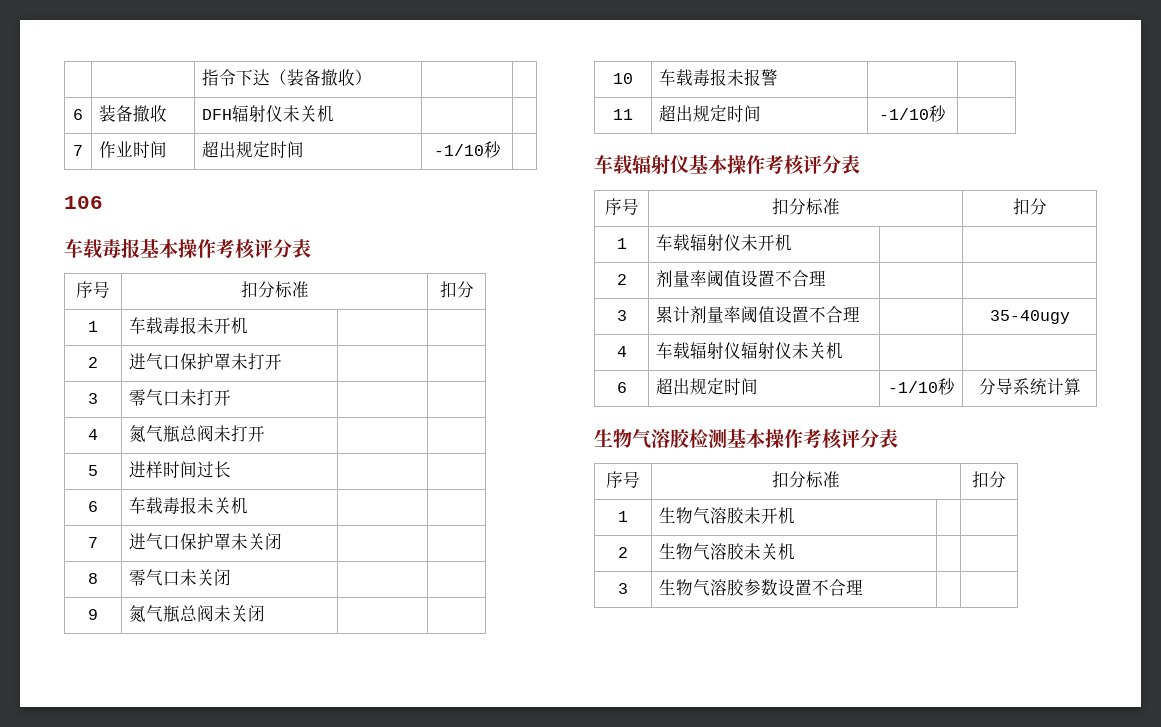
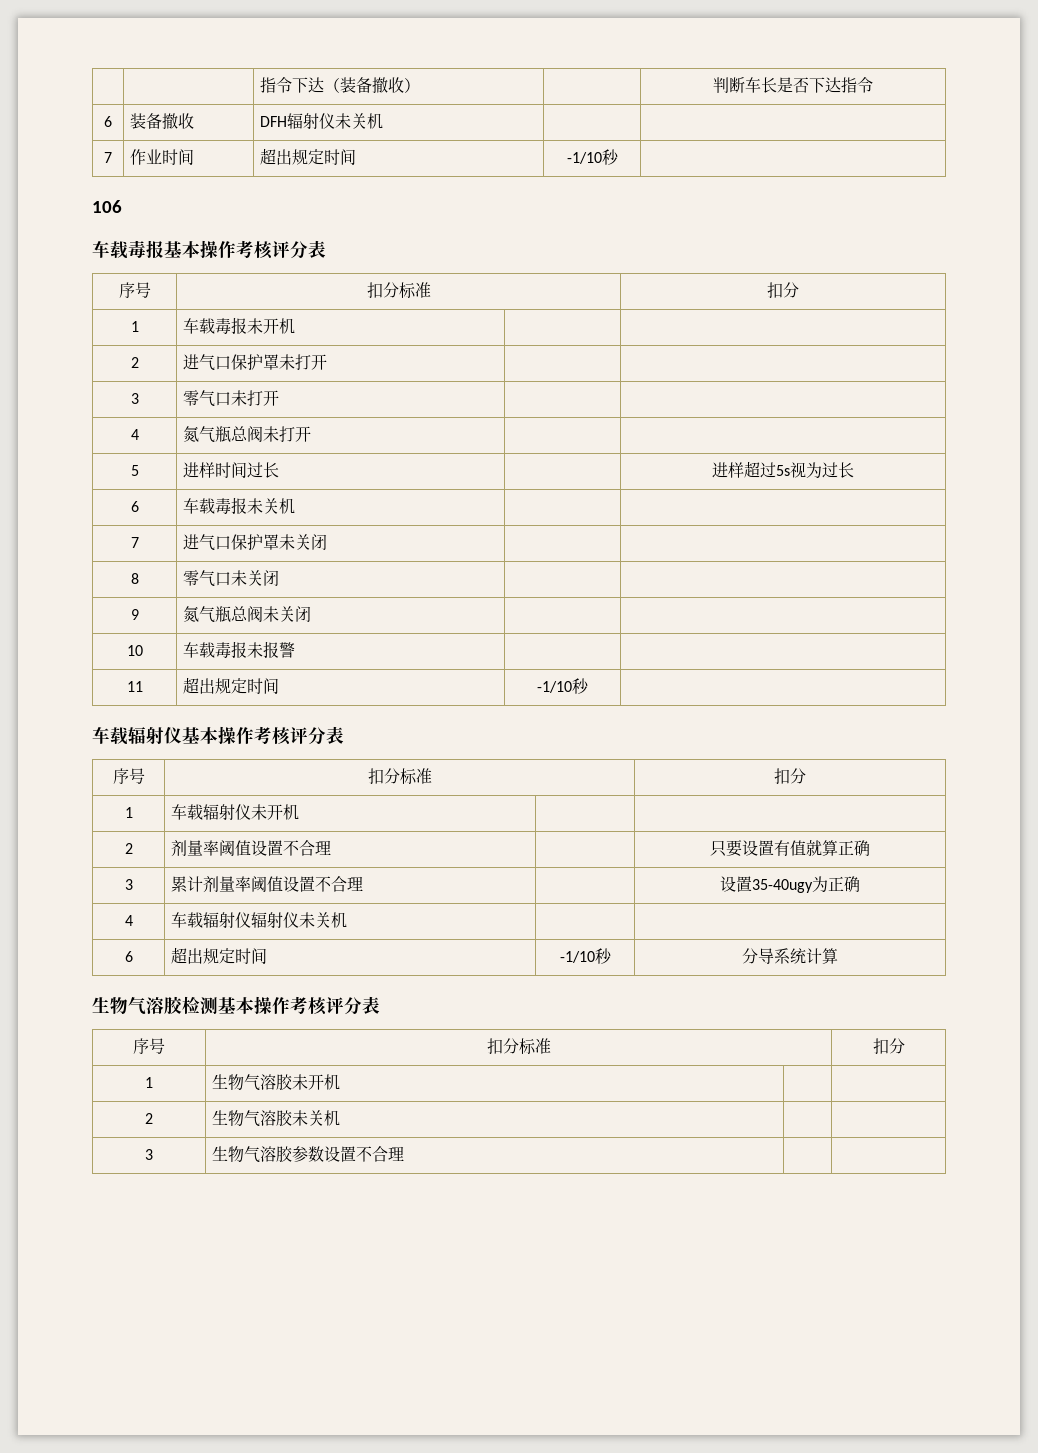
(373, 77) none -> [713,77,873,94] 判断车长是否下达指令
(232, 469) none -> [712,461,854,478] 进样超过5s视为过长
(827, 278) none -> [710,840,870,857] 只要设置有值就算正确
(861, 314) none -> [720,876,752,892] 设置
(1070, 317) none -> [812,876,860,892] 为正确

